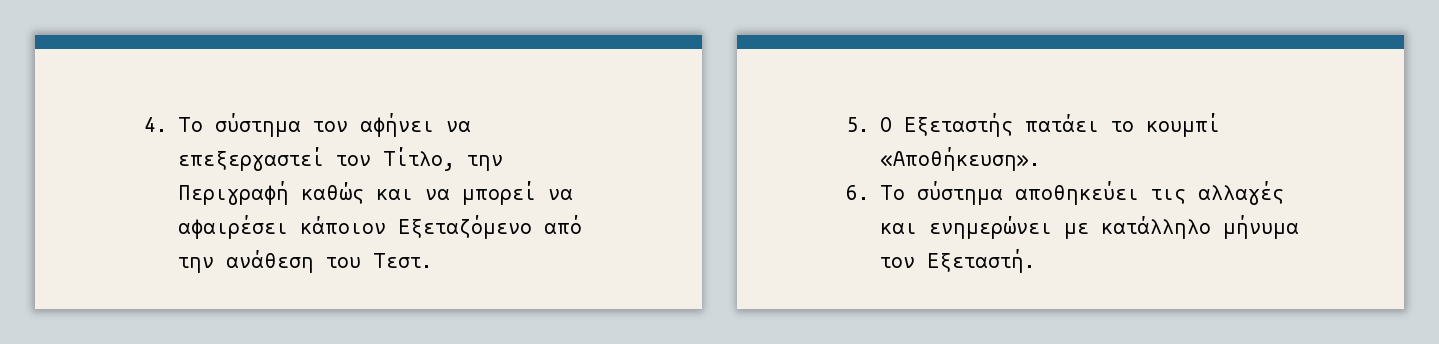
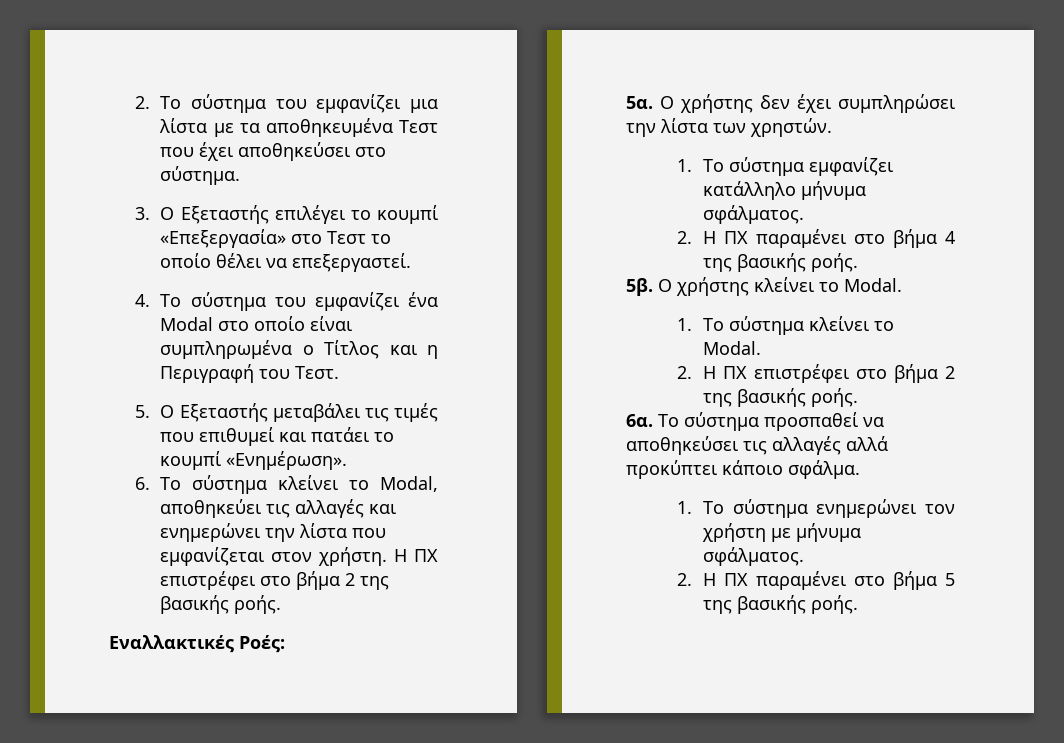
[144,113,472,137] [178,147,504,171] [178,181,574,205] [178,215,583,239] [178,250,315,273] 4. Το σύστημα τον αφήνει να επεξεργαστεί τον Τίτλο, την Περιγραφή καθώς και να μπορεί να αφαιρέσει κάποιον Εξεταζόμενο από την ανάθεση -> [134,94,438,113] [159,118,438,137] [160,142,387,161] [160,166,241,185] [134,205,438,224] [160,229,392,248] [160,253,412,272] [134,292,438,311] [160,316,353,331] [160,340,438,359] [160,364,255,383] 2. Το σύστημα του εμφανίζει μια λίστα με τα αποθηκευμένα Τεστ που έχει αποθηκεύσει στο σύστημα. // 3. Ο Εξεταστής επιλέγει το κουμπί «Επεξεργασία» στο Τεστ το οποίο θέλει να επεξεργαστεί. // 4. Το σύστημα του εμφανίζει ένα Modal στο οποίο είναι συμπληρωμένα ο Τίτλος και η Περιγραφή
(1014, 125) none -> [272,403,438,422] [160,427,307,446] μεταβάλει τις τιμές που επιθυμεί και
[880,147,1041,171] «Αποθήκευση». -> [226,451,348,470] «Ενημέρωση».
(1004, 193) none -> [278,475,438,492] κλείνει το Modal,
[1064,215,1300,239] [880,249,1036,273] με κατάλληλο μήνυμα τον Εξεταστή. -> [265,523,387,542] [160,547,438,566] [160,571,390,590] [160,595,282,614] [109,635,285,653] [626,94,955,113] [626,118,832,137] [677,157,894,176] [703,181,867,200] [703,205,805,224] [677,229,955,248] [703,253,859,272] [626,277,902,296] [677,316,895,335] [703,341,762,355] [677,364,955,383] [703,388,859,407] [626,412,884,431] [626,436,888,455] [626,460,860,479] [677,499,955,518] [702,523,862,542] [703,547,805,566] [677,571,955,590] [703,595,859,614] την λίστα που εμφανίζεται στον χρήστη. Η ΠΧ επιστρέφει στο βήμα 2 της βασικής ροής. // Εναλλακτικές Ροές: // 5α. Ο χρήστης δεν έχει συμπληρώσει την λίστα των χρηστών. // 1. Το σύστημα εμφανίζει κατάλληλο μήνυμα σφάλματος. // 2. Η ΠΧ παραμένει στο βήμα 4 της βασικής ροής. // 5β. Ο χρήστης κλείνει το Modal. // 1. Το σύστημα κλείνει το Modal. // 2. Η ΠΧ επιστρέφει στο βήμα 2 της βασικής ροής. // 6α. Το σύστημα προσπαθεί να αποθηκεύσει τις αλλαγές αλλά προκύπτει κάποιο σφάλμα. // 1. Το σύστημα ενημερώνει τον χρήστη με μήνυμα σφάλματος. // 2. Η ΠΧ παραμένει στο βήμα 5 της βασικής ροής.

